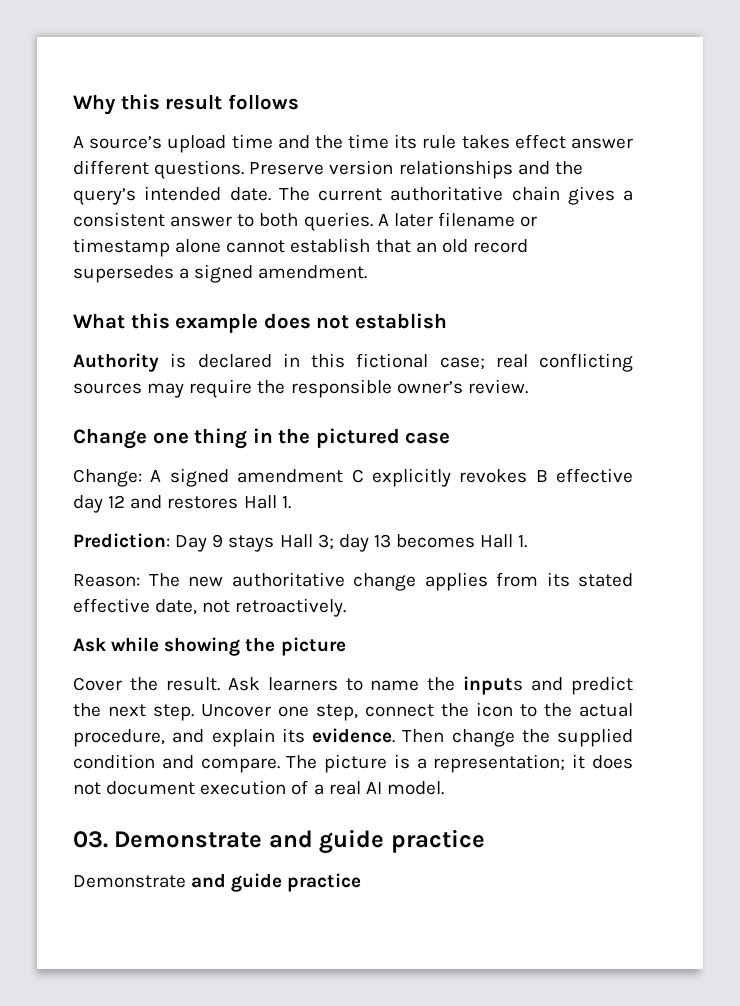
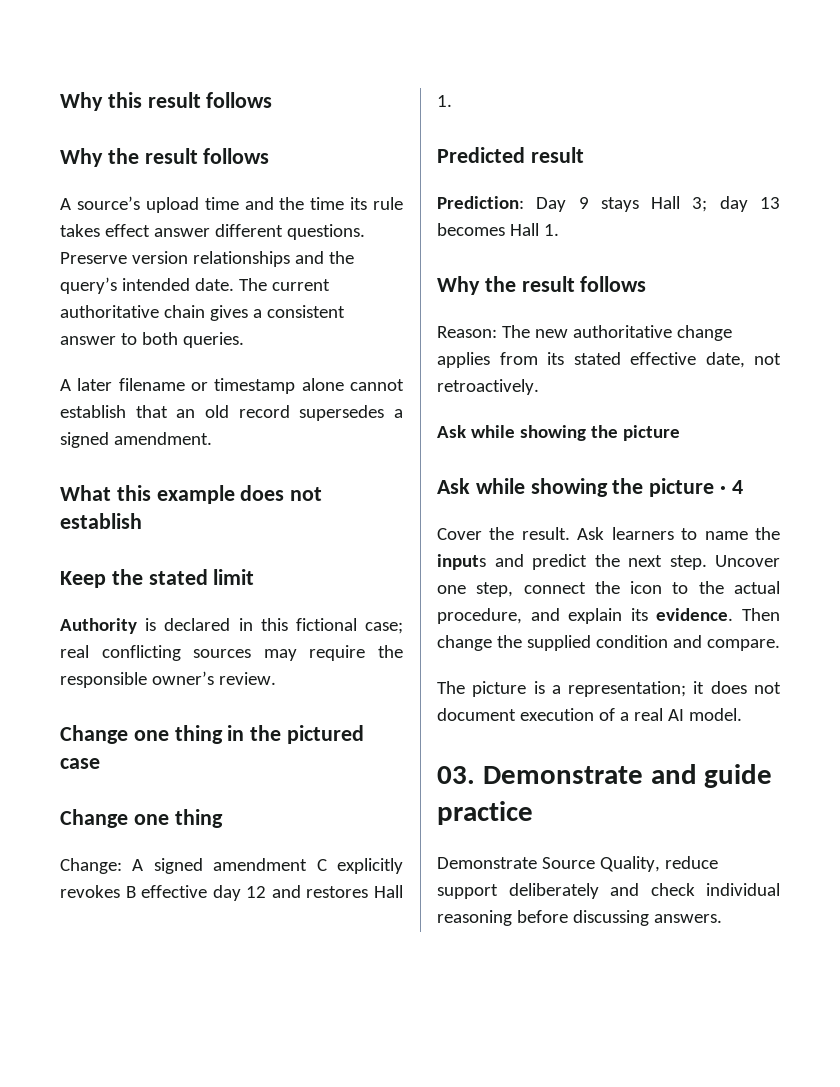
(299, 102) none -> [60,148,270,167] // Why the result follows
(373, 221) none -> (244, 340) //
(447, 321) none -> [60,569,255,588] // Keep the stated limit
(451, 438) none -> [60,809,223,828] // Change one thing
(291, 502) none -> [437,147,584,163] // Predicted result
(528, 541) none -> [437,276,647,295] // Why the result follows
(346, 646) none -> [437,478,743,497] // Ask while showing the picture · 4
(280, 765) none -> (780, 645) //
[191,873,362,892] and guide practice -> [541,856,718,872] [437,883,780,899] [437,910,722,926] Source Quality, reduce support deliberately and check individual reasoning before discussing answers.

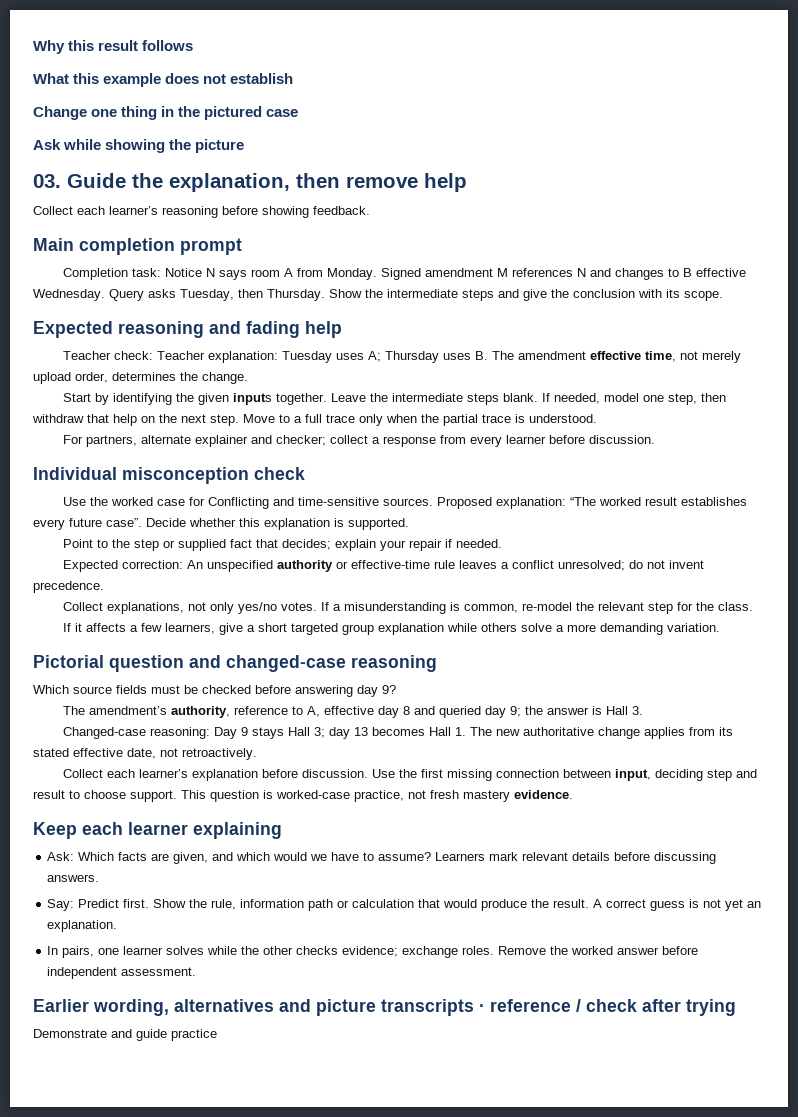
[60,148,270,167] [60,196,403,213] [60,224,365,240] [60,251,354,267] [60,277,330,294] [60,305,345,321] [60,332,244,348] [60,378,404,394] [60,405,403,421] [60,432,212,448] // Why the result follows // A source’s upload time and the time its rule takes effect answer different questions. Preserve version relationships and the query’s intended date. The current authoritative chain gives a consistent answer to both queries. // A later filename or timestamp alone cannot establish that an old record supersedes a signed amendment. -> (194, 45) none
[60,569,255,588] [60,618,403,634] [60,645,403,661] [60,671,276,688] // Keep the stated limit // Authority is declared in this fictional case; real conflicting sources may require the responsible owner’s review. -> (294, 78) none
[60,809,223,828] [60,858,403,874] [60,885,403,901] [437,95,452,107] [437,147,584,163] [437,196,524,209] Change one thing // Change: A signed amendment C explicitly revokes B effective day 12 and restores Hall 1. // Predicted result // Prediction: -> [33,139,245,153] [33,173,467,192] [33,206,370,218] [33,238,242,255] [62,268,746,280] [33,289,723,301] [33,321,342,338] [62,351,741,363] [33,372,248,384] [62,393,726,405] [32,414,597,426] [62,435,655,447] [33,467,305,484] [62,497,747,509] [33,518,409,530] [62,539,502,551] [62,560,704,572] [33,581,104,593] [62,602,753,614] [62,623,720,635] [33,655,437,672] [33,685,396,697] [62,706,643,718] [62,727,210,739] Ask while showing the picture // 03. Guide the explanation, then remove help // Collect each learner’s reasoning before showing feedback. // Main completion prompt // Completion task: Notice N says room A from Monday. Signed amendment M references N and changes to B effective Wednesday. Query asks Tuesday, then Thursday. Show the intermediate steps and give the conclusion with its scope. // Expected reasoning and fading help // Teacher check: Teacher explanation: Tuesday uses A; Thursday uses B. The amendment effective time, not merely upload order, determines the change. // Start by identifying the given inputs together. Leave the intermediate steps blank. If needed, model one step, then withdraw that help on the next step. Move to a full trace only when the partial trace is understood. // For partners, alternate explainer and checker; collect a response from every learner before discussion. // Individual misconception check // Use the worked case for Conflicting and time-sensitive sources. Proposed explanation: “The worked result establishes every future case”. Decide whether this explanation is supported. // Point to the step or supplied fact that decides; explain your repair if needed. // Expected correction: An unspecified authority or effective-time rule leaves a conflict unresolved; do not invent precedence. // Collect explanations, not only yes/no votes. If a misunderstanding is common, re-model the relevant step for the class. // If it affects a few learners, give a short targeted group explanation while others solve a more demanding variation. // Pictorial question and changed-case reasoning // Which source fields must be checked before answering day 9? // The amendment’s authority, reference to A, effective day 8 and queried day 9; the answer is Hall 3. // Changed-case reasoning:
[437,276,647,295] [437,326,497,338] // Why the result follows // Reason: -> (466, 731) none
[437,425,680,441] [437,478,743,497] [437,527,780,540] [437,554,780,570] [437,581,780,597] [437,608,780,624] [437,635,780,651] [437,681,781,697] [437,708,742,721] [437,764,773,788] [437,801,533,825] [437,856,718,872] [437,883,780,899] [437,910,722,926] Ask while showing the picture // Ask while showing the picture · 4 // Cover the result. Ask learners to name the inputs and predict the next step. Uncover one step, connect the icon to the actual procedure, and explain its evidence. Then change the supplied condition and compare. // The picture is a representation; it does not document execution of a real AI model. // 03. Demonstrate and guide practice // Demonstrate Source Quality, reduce support deliberately and check individual reasoning before discussing answers. -> [62,769,757,781] [33,790,573,802] [33,822,282,839] [47,852,717,864] [47,874,100,882] [47,899,762,911] [47,920,118,932] [47,946,699,958] [47,967,197,979] [33,999,736,1016] [33,1029,217,1041] Collect each learner’s explanation before discussion. Use the first missing connection between input, deciding step and result to choose support. This question is worked-case practice, not fresh mastery evidence. // Keep each learner explaining // Ask: Which facts are given, and which would we have to assume? Learners mark relevant details before discussing answers. // Say: Predict first. Show the rule, information path or calculation that would produce the result. A correct guess is not yet an explanation. // In pairs, one learner solves while the other checks evidence; exchange roles. Remove the worked answer before independent assessment. // Earlier wording, alternatives and picture transcripts · reference / check after trying // Demonstrate and guide practice

